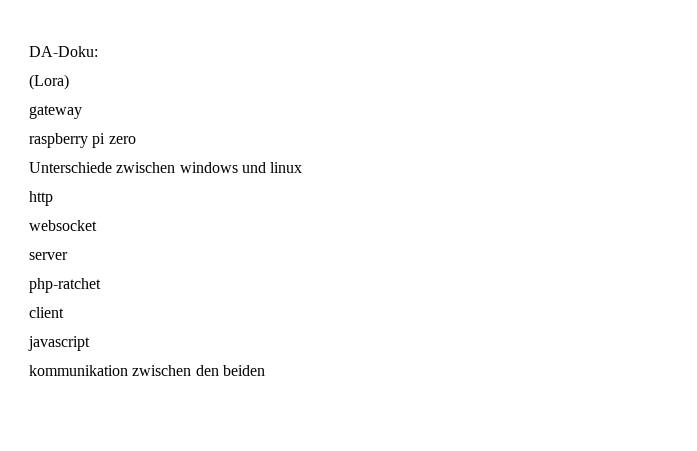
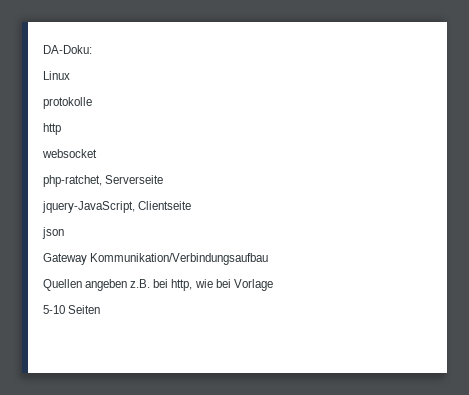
[29,74,69,90] [29,105,82,119] [29,133,136,148] [29,162,303,173] [29,191,53,206] [29,220,97,231] [29,252,68,260] [29,278,101,293] [29,307,64,318] [28,336,90,351] [29,365,265,376] (Lora) // gateway // raspberry pi zero // Unterschiede zwischen windows und linux // http // websocket // server // php-ratchet // client // javascript // kommunikation zwischen den beiden -> [43,71,70,80] [43,97,92,109] [43,123,61,135] [42,149,97,158] [43,175,164,187] [42,201,192,213] [42,227,64,239] [43,253,269,265] [43,279,273,291] [43,305,101,314] Linux // protokolle // http // websocket // php-ratchet, Serverseite // jquery-JavaScript, Clientseite // json // Gateway Kommunikation/Verbindungsaufbau // Quellen angeben z.B. bei http, wie bei Vorlage // 5-10 Seiten

